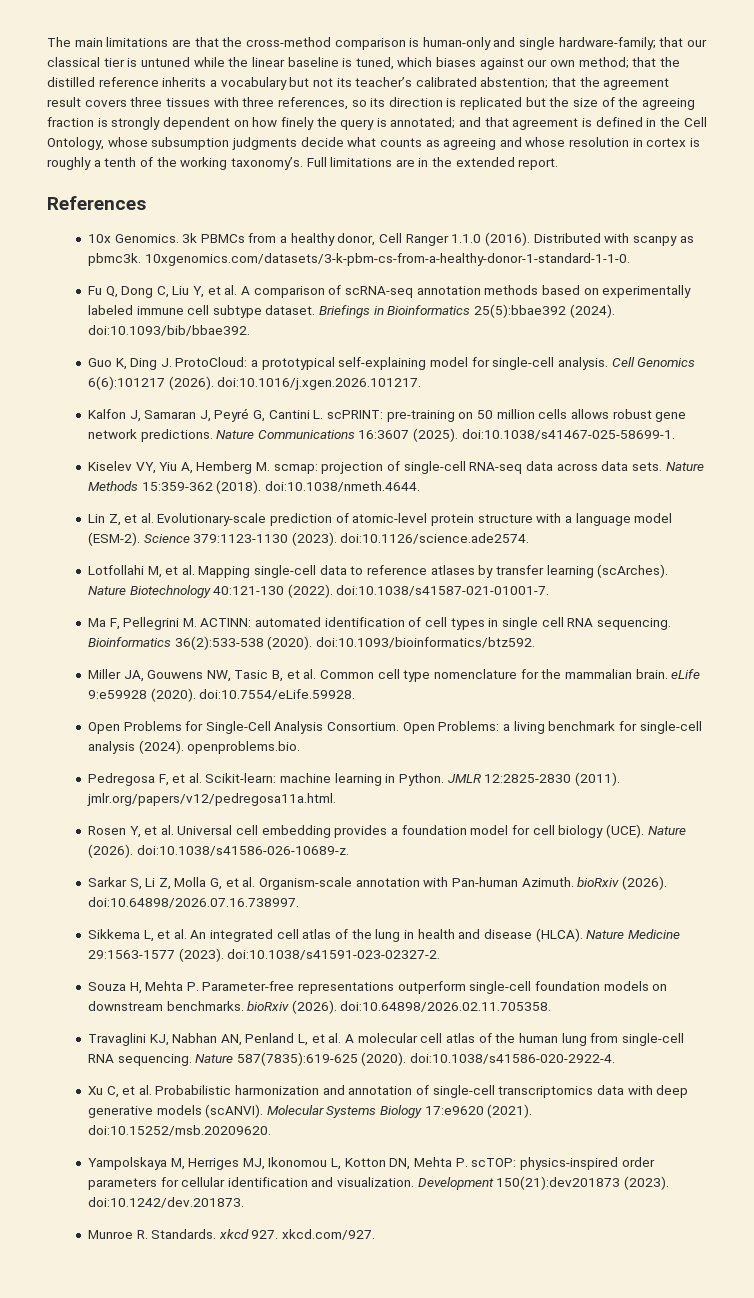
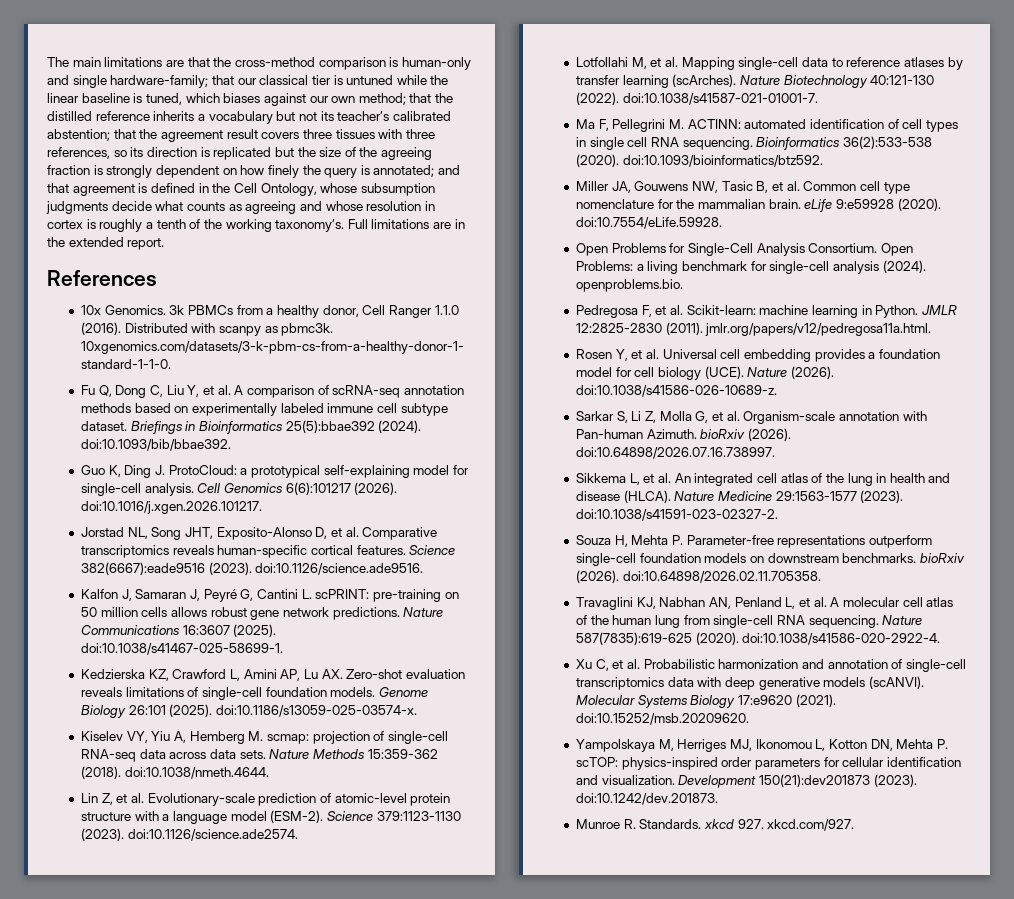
(422, 383) none -> [81,527,438,540] [81,545,456,558] [81,562,424,575] // Jorstad NL, Song JHT, Exposito-Alonso D, et al. Comparative transcriptomics reveals human-specific cortical features. Science 382(6667):eade9516 (2023). doi:10.1126/science.ade9516.
(675, 434) none -> [81,669,465,681] [81,687,428,700] [81,704,417,718] // Kedzierska KZ, Crawford L, Amini AP, Lu AX. Zero-shot evaluation reveals limitations of single-cell foundation models. Genome Biology 26:101 (2025). doi:10.1186/s13059-025-03574-x.

